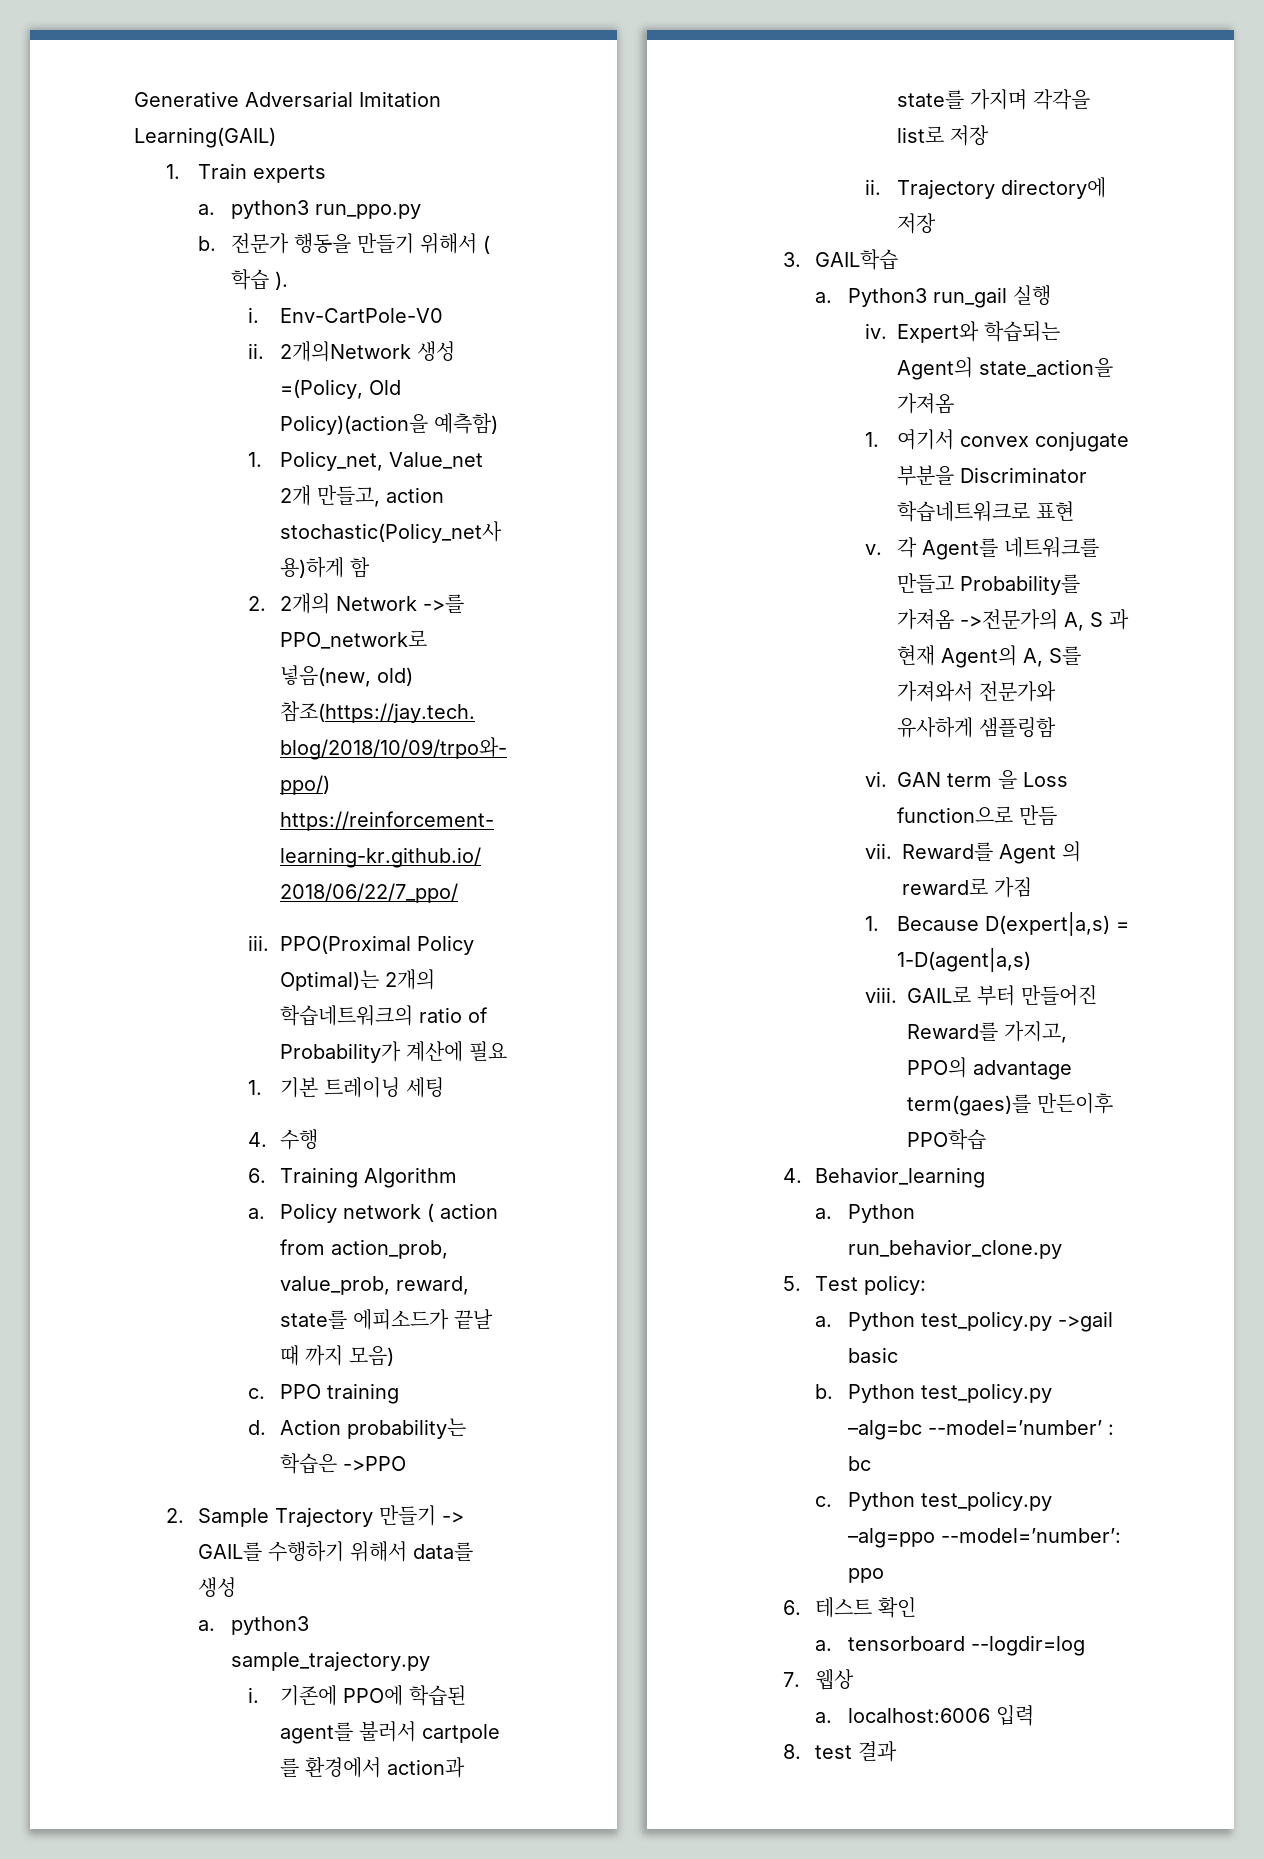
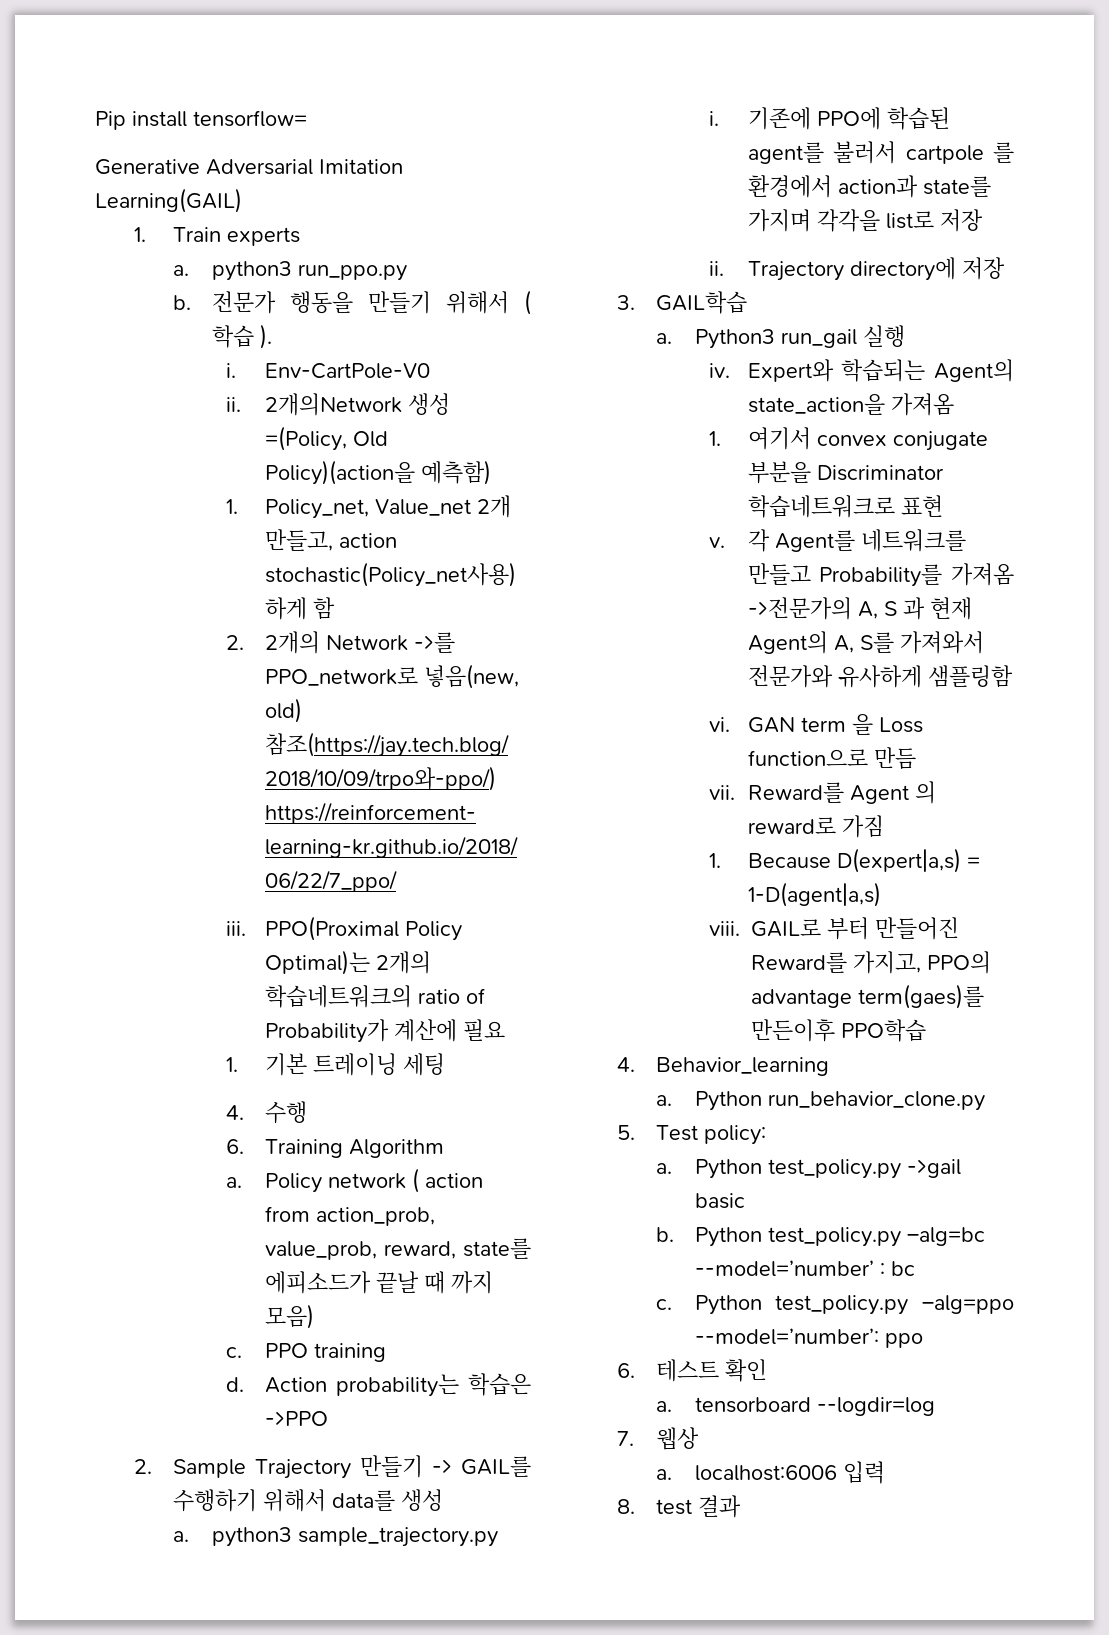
(134, 99) none -> [95,110,307,130] Pip install tensorflow= //

